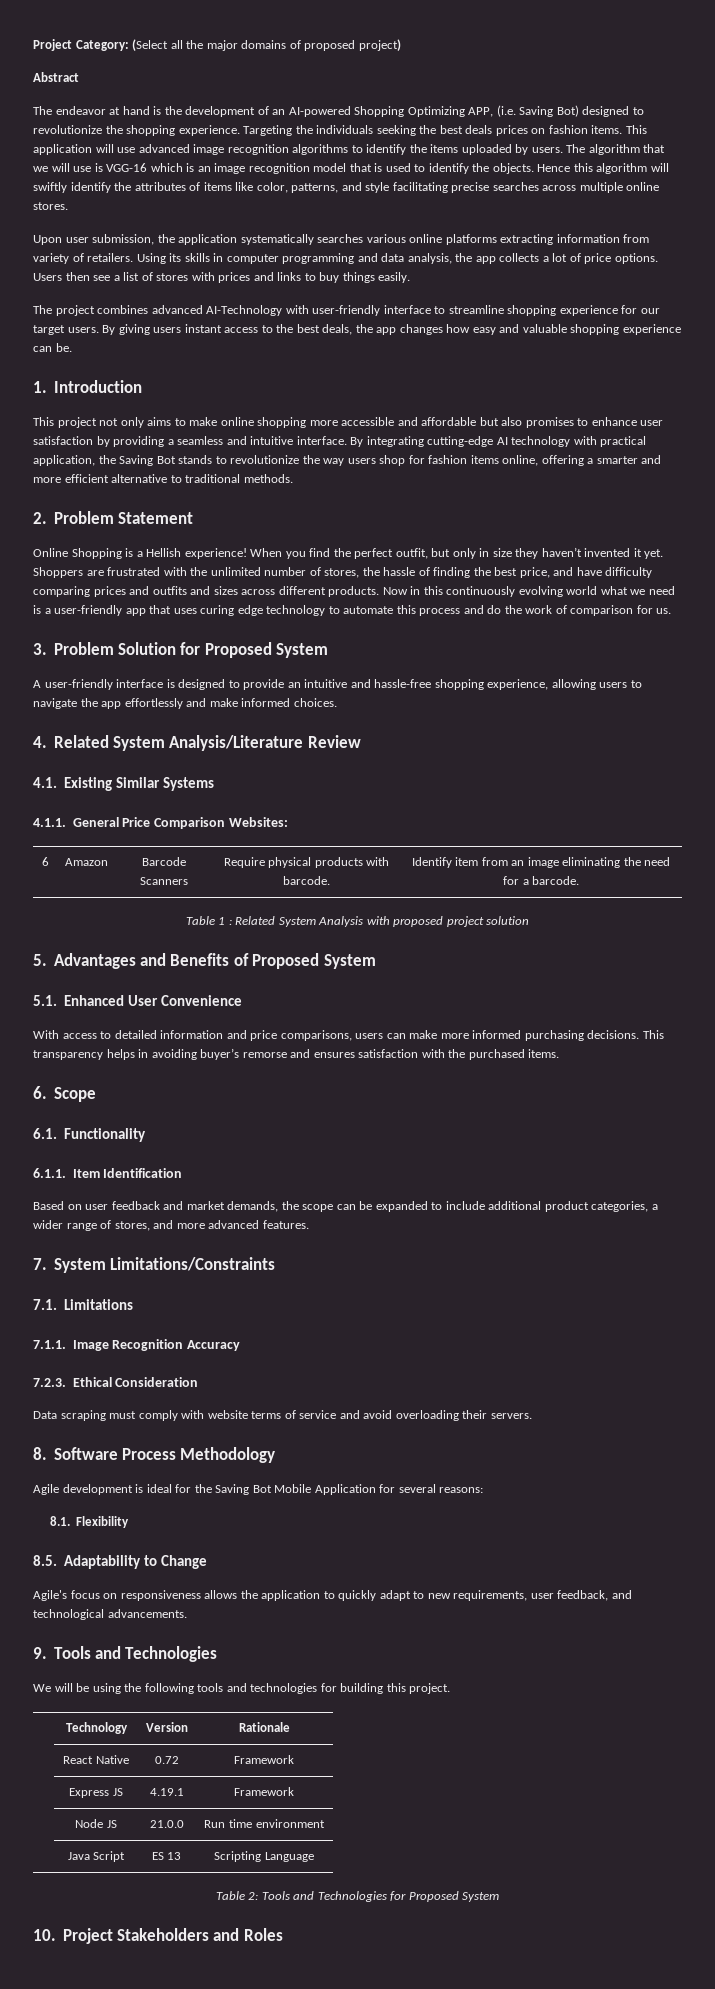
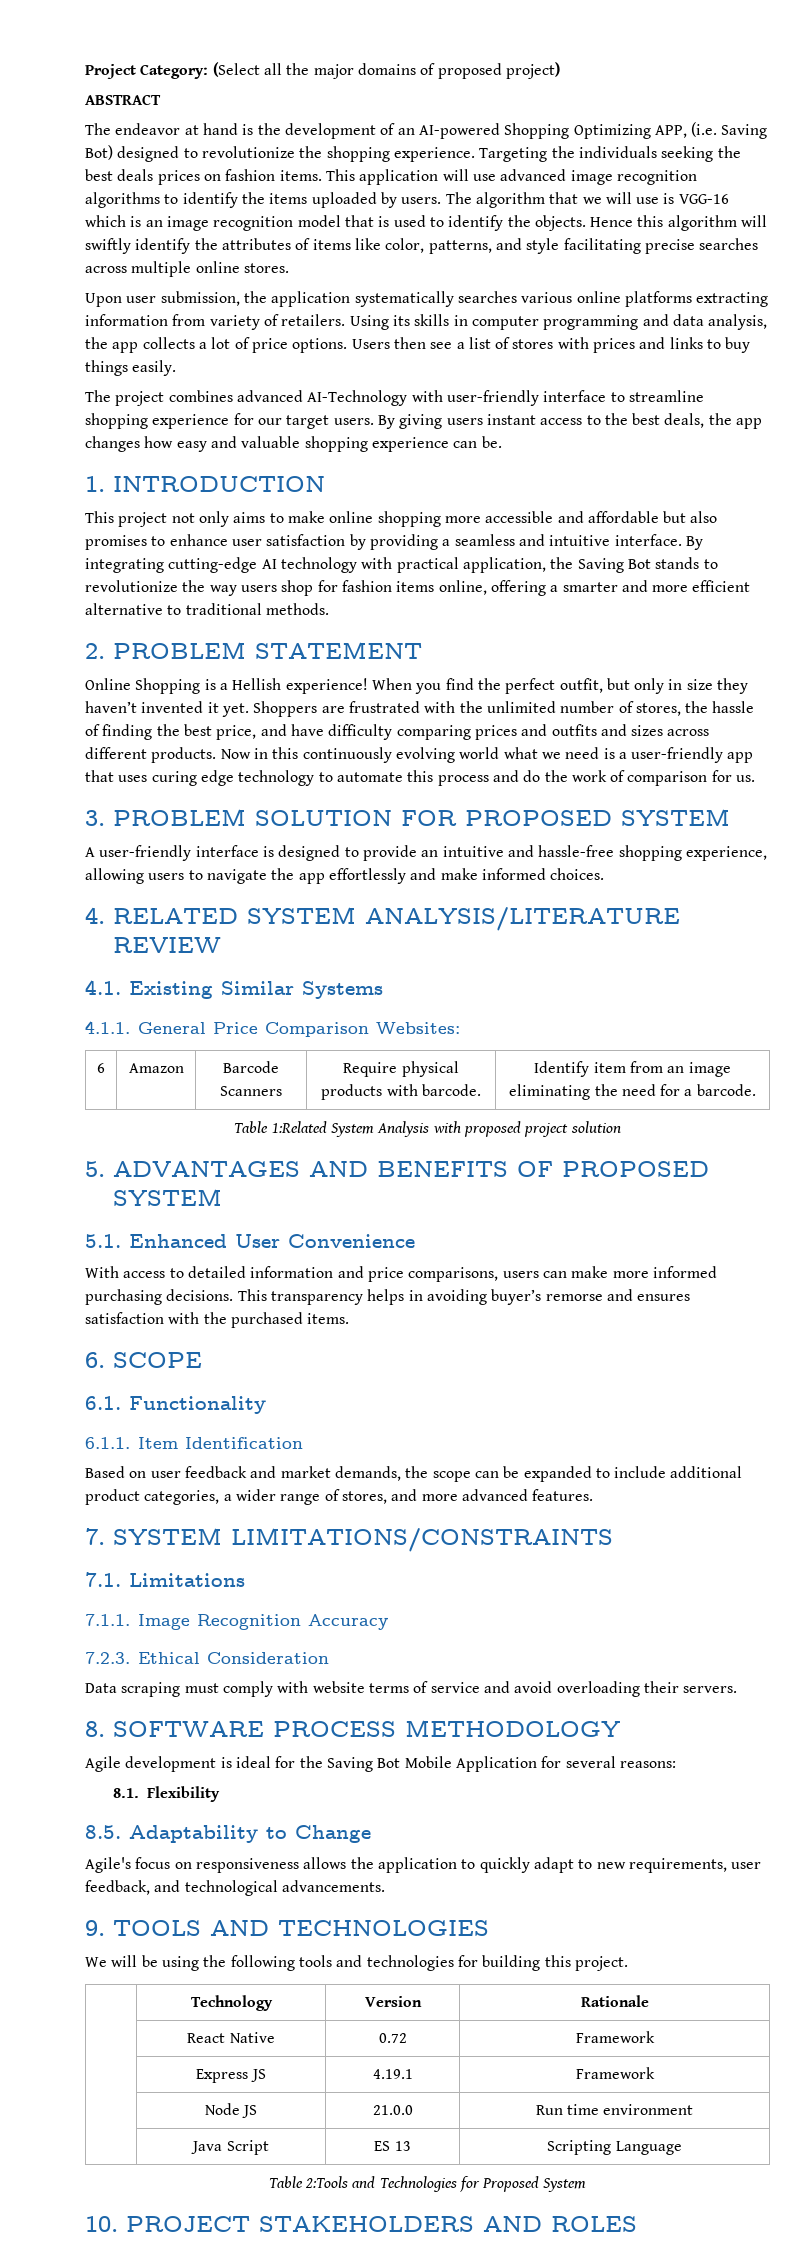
[33,72,79,82] Abstract -> [85,94,161,105] ABSTRACT
[53,380,142,393] Introduction -> [113,476,325,492] INTRODUCTION
[53,511,193,524] Problem Statement -> [113,642,422,659] PROBLEM STATEMENT
[53,642,329,658] Problem Solution for Proposed System -> [113,809,730,826] PROBLEM SOLUTION FOR PROPOSED SYSTEM
[53,735,361,751] Related System Analysis/Literature Review -> [113,907,680,931] [113,937,221,953] RELATED SYSTEM ANALYSIS/LITERATURE REVIEW
[218,916,276,925] 1 : Related -> [271,1121,327,1133] 1:Related
[53,953,376,969] Advantages and Benefits of Proposed System -> [113,1161,709,1177] [113,1189,222,1206] ADVANTAGES AND BENEFITS OF PROPOSED SYSTEM
[53,1087,96,1102] Scope -> [113,1352,202,1368] SCOPE
[53,1257,275,1273] System Limitations/Constraints -> [113,1528,613,1552] SYSTEM LIMITATIONS/CONSTRAINTS
[53,1447,276,1463] Software Process Methodology -> [113,1720,620,1737] SOFTWARE PROCESS METHODOLOGY
[53,1646,218,1662] Tools and Technologies -> [113,1920,489,1936] TOOLS AND TECHNOLOGIES
[248,1891,290,1900] 2: Tools -> [304,2176,348,2188] 2:Tools
[62,1928,283,1944] Project Stakeholders and Roles -> [126,2216,637,2232] PROJECT STAKEHOLDERS AND ROLES

